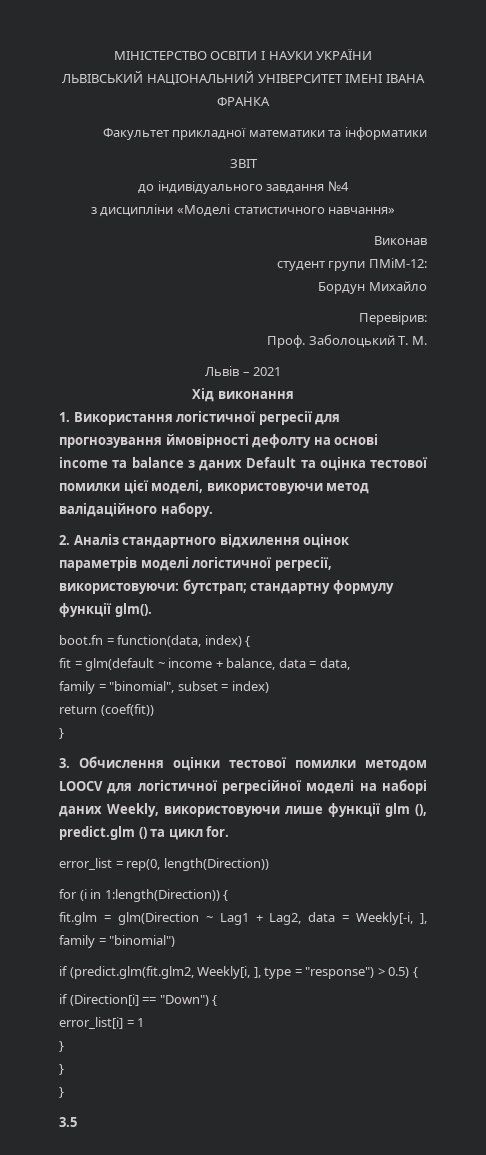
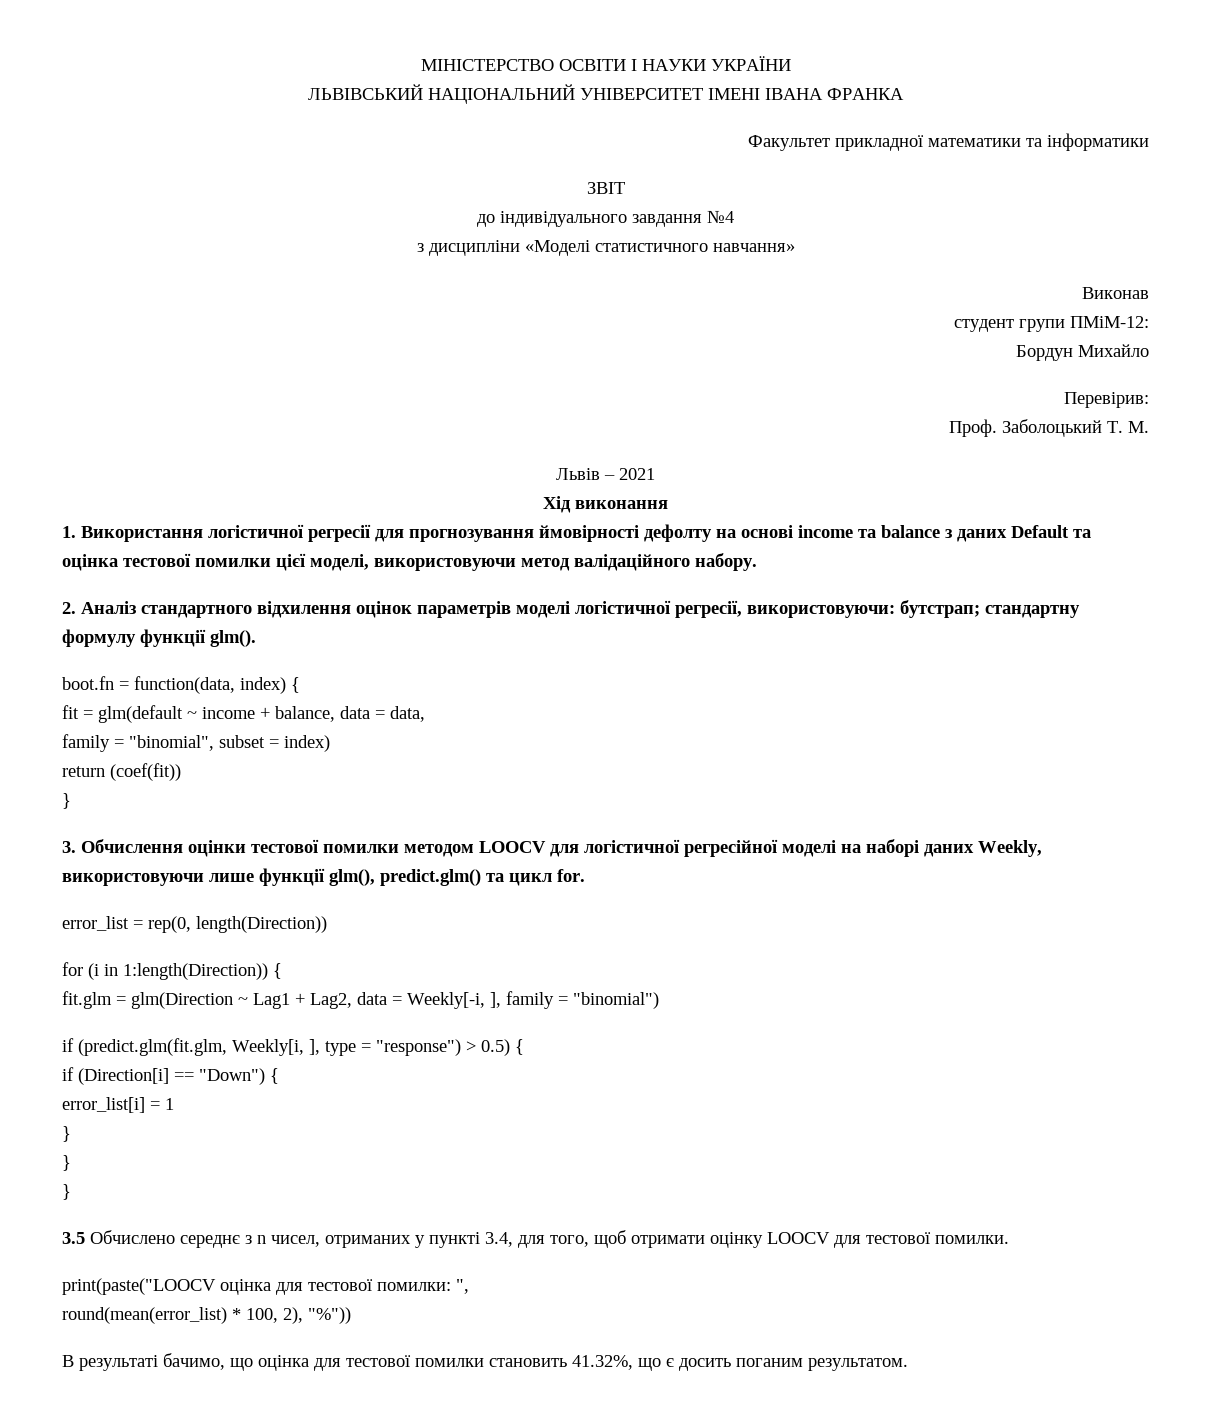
[385,803,427,817] [59,826,147,840] glm (), predict.glm () -> [329,869,481,886] glm(), predict.glm()
[69,966,194,979] (predict.glm(fit.glm2, -> [78,1038,227,1056] (predict.glm(fit.glm,
(77, 1122) none -> [90,1230,1009,1248] [62,1278,469,1295] [62,1307,351,1324] [62,1353,908,1371] Обчислено середнє з n чисел, отриманих у пункті 3.4, для того, щоб отримати оцінку LOOCV для тестової помилки. // print(paste("LOOCV оцiнка для тестової помилки: ", // round(mean(error_list) * 100, 2), "%")) // В результаті бачимо, що оцінка для тестової помилки становить 41.32%, що є досить поганим результатом.

